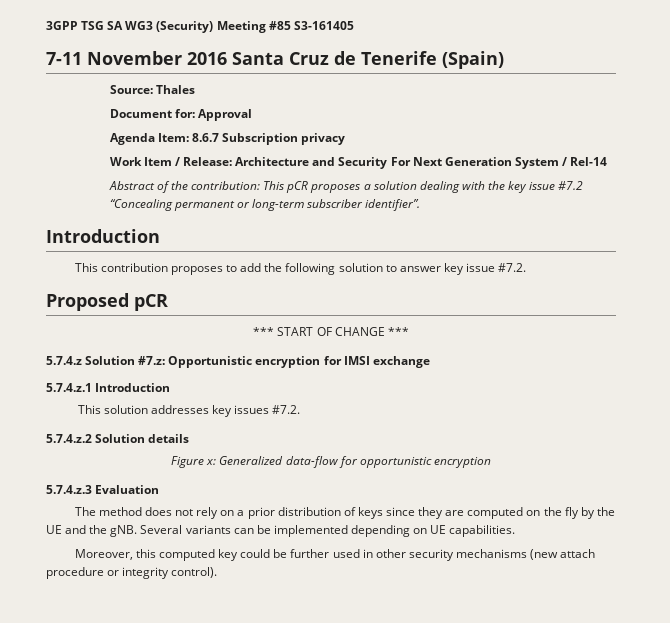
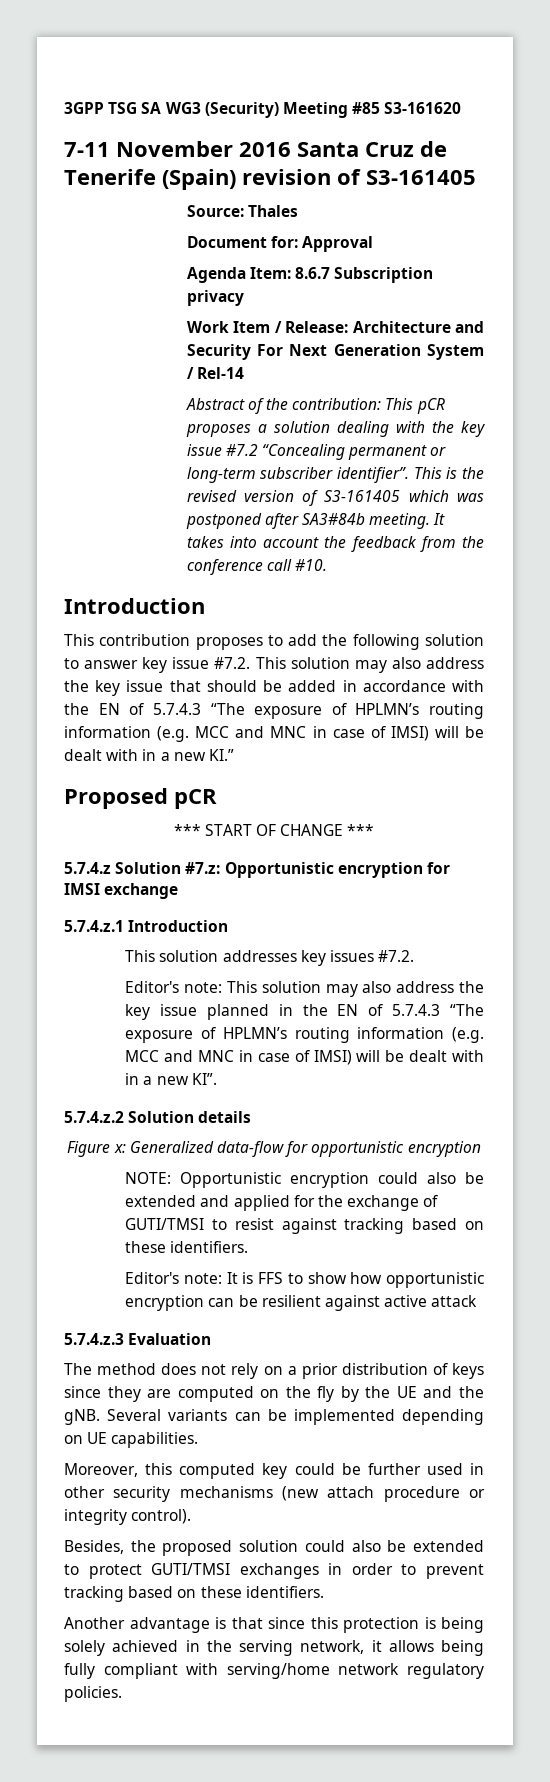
[293,21,354,30] S3-161405 -> [384,102,462,114] S3-161620
(504, 60) none -> [242,169,476,185] revision of S3-161405
(421, 205) none -> [413,467,484,479] [186,490,485,506] [185,513,446,529] [186,536,484,552] [186,559,327,575] This is the revised version of S3-161405 which was postponed after SA3#84b meeting. It takes into account the feedback from the conference call #10.
(527, 267) none -> [255,657,484,673] [64,680,485,696] [64,703,484,719] [64,726,485,742] [64,749,234,761] This solution may also address the key issue that should be added in accordance with the EN of 5.7.4.3 “The exposure of HPLMN’s routing information (e.g. MCC and MNC in case of IMSI) will be dealt with in a new KI.”
(301, 409) none -> [125,981,485,997] [125,1004,484,1020] [125,1027,485,1043] [125,1050,485,1065] [125,1073,217,1085] // Editor's note: This solution may also address the key issue planned in the EN of 5.7.4.3 “The exposure of HPLMN’s routing information (e.g. MCC and MNC in case of IMSI) will be dealt with in a new KI”.
(491, 462) none -> [125,1172,485,1188] [125,1195,439,1211] [125,1218,484,1234] [125,1241,249,1253] [125,1272,484,1288] [125,1295,478,1311] // NOTE: Opportunistic encryption could also be extended and applied for the exchange of GUTI/TMSI to resist against tracking based on these identifiers. // Editor's note: It is FFS to show how opportunistic encryption can be resilient against active attack
(218, 572) none -> [64,1540,485,1556] [64,1563,484,1579] [64,1586,324,1602] [64,1617,484,1633] [64,1640,484,1656] [64,1663,484,1679] [64,1686,122,1702] // Besides, the proposed solution could also be extended to protect GUTI/TMSI exchanges in order to prevent tracking based on these identifiers. // Another advantage is that since this protection is being solely achieved in the serving network, it allows being fully compliant with serving/home network regulatory policies.

